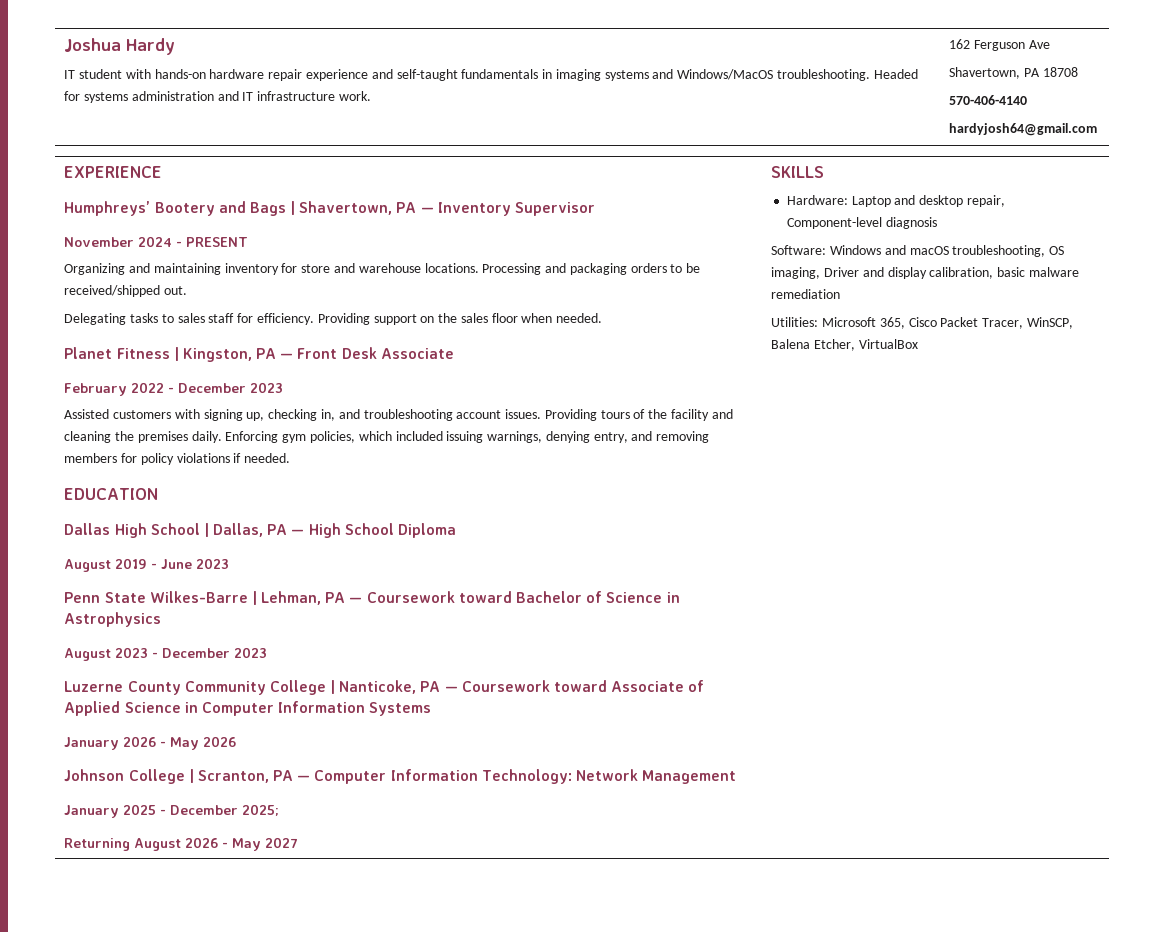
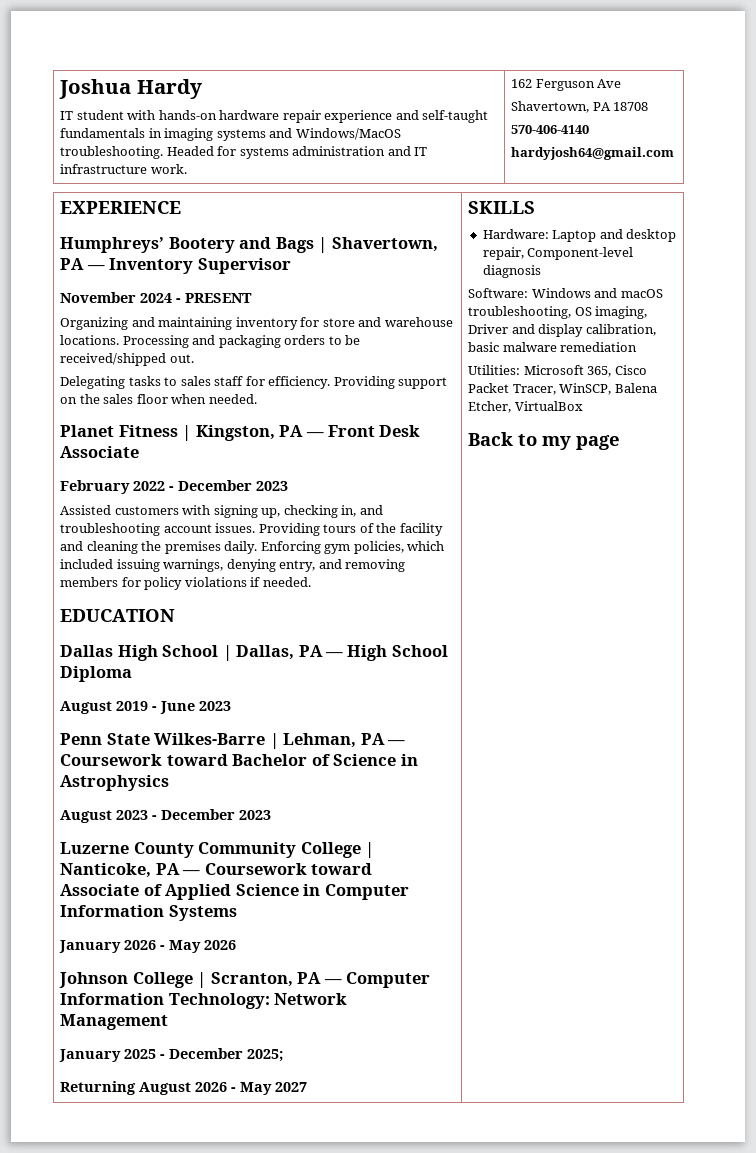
(918, 344) none -> [468,432,621,450] // Back to my page

